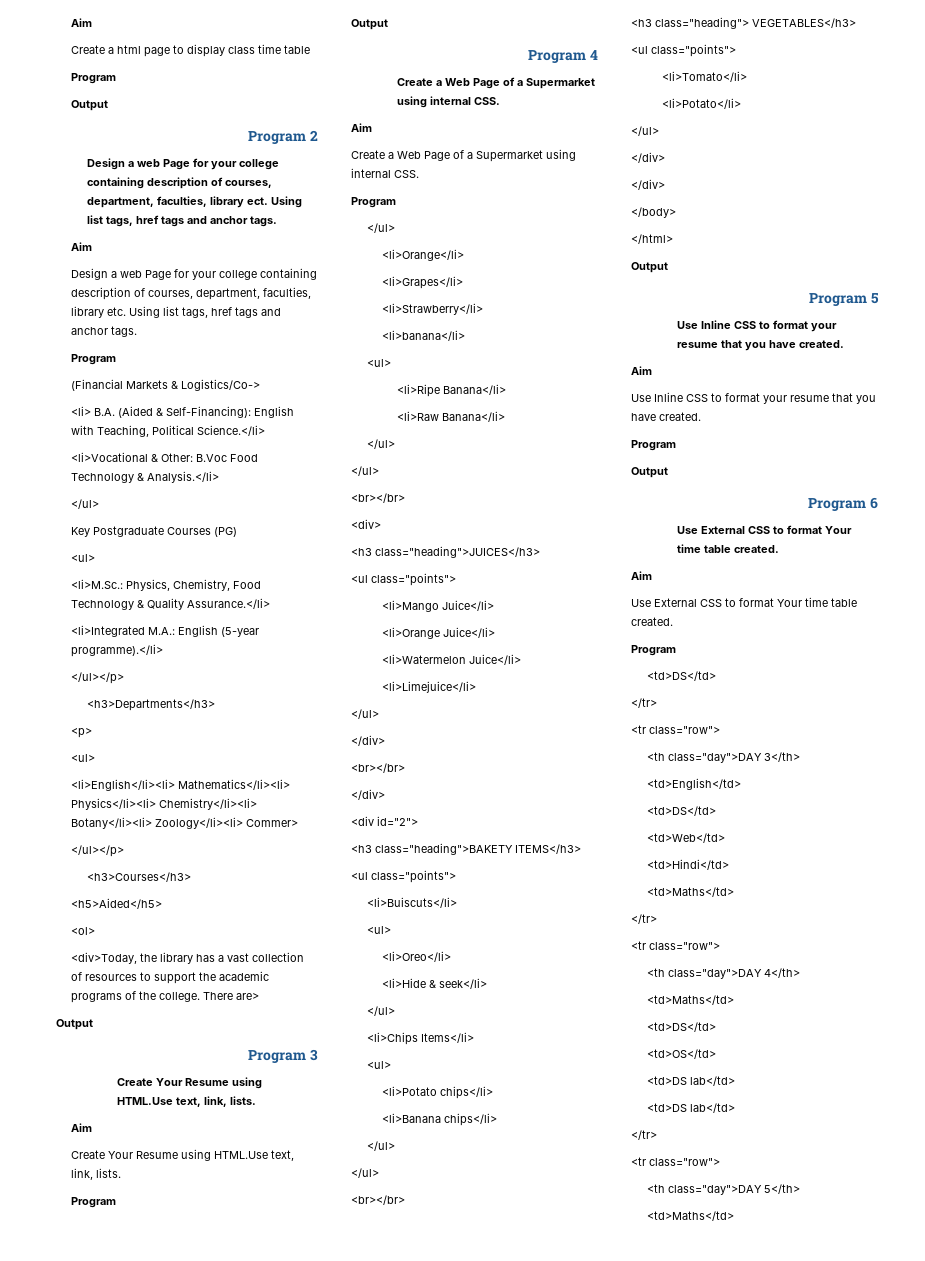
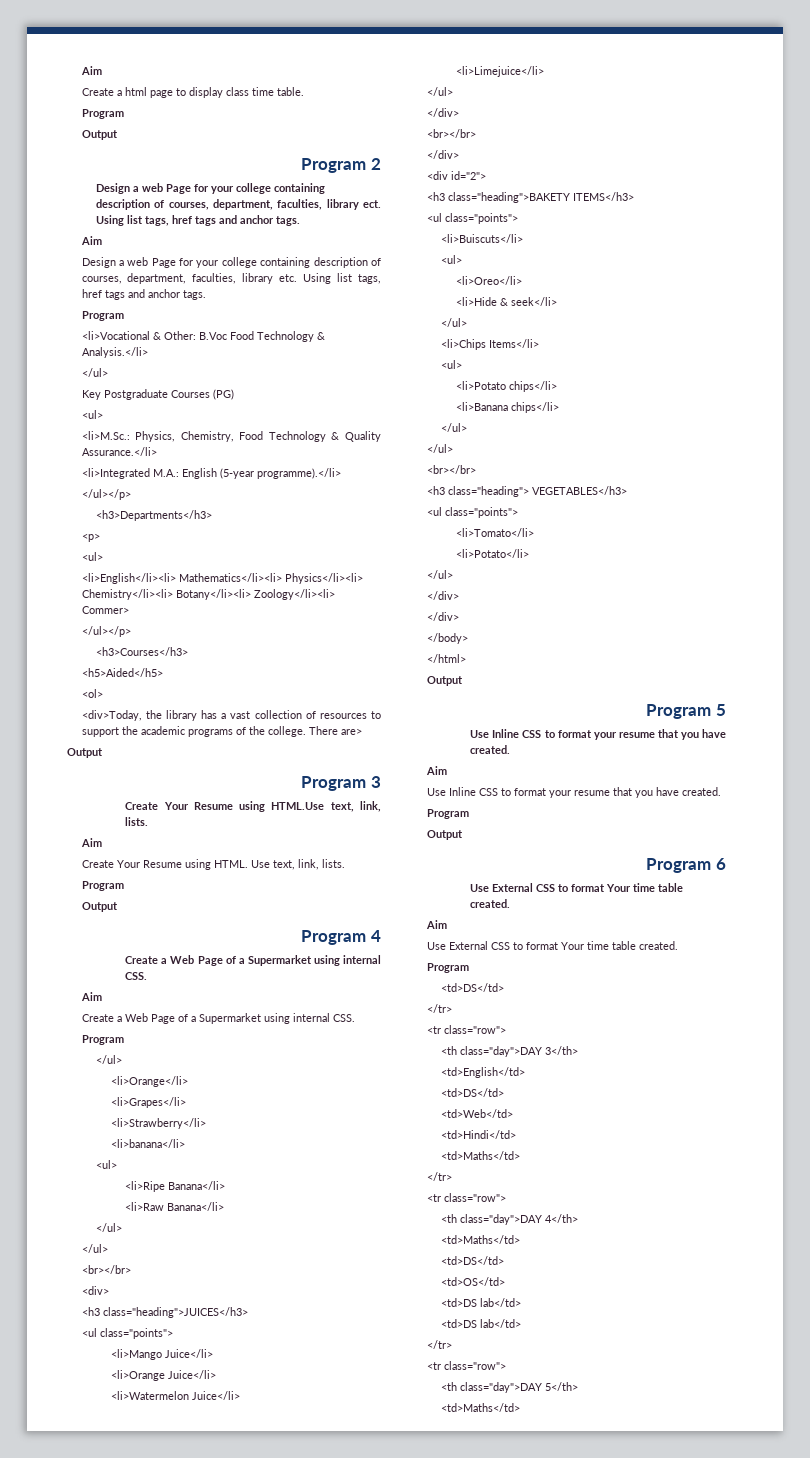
[284,45,311,54] table -> [276,87,304,96] table.
[71,379,261,391] [71,406,295,418] [71,425,266,437] // (Financial Markets & Logistics/Co-> // <li> B.A. (Aided & Self-Financing): English with Teaching, Political Science.</li> -> (124, 316) none
[214,1151,269,1159] HTML.Use -> [213,860,270,868] HTML. Use

